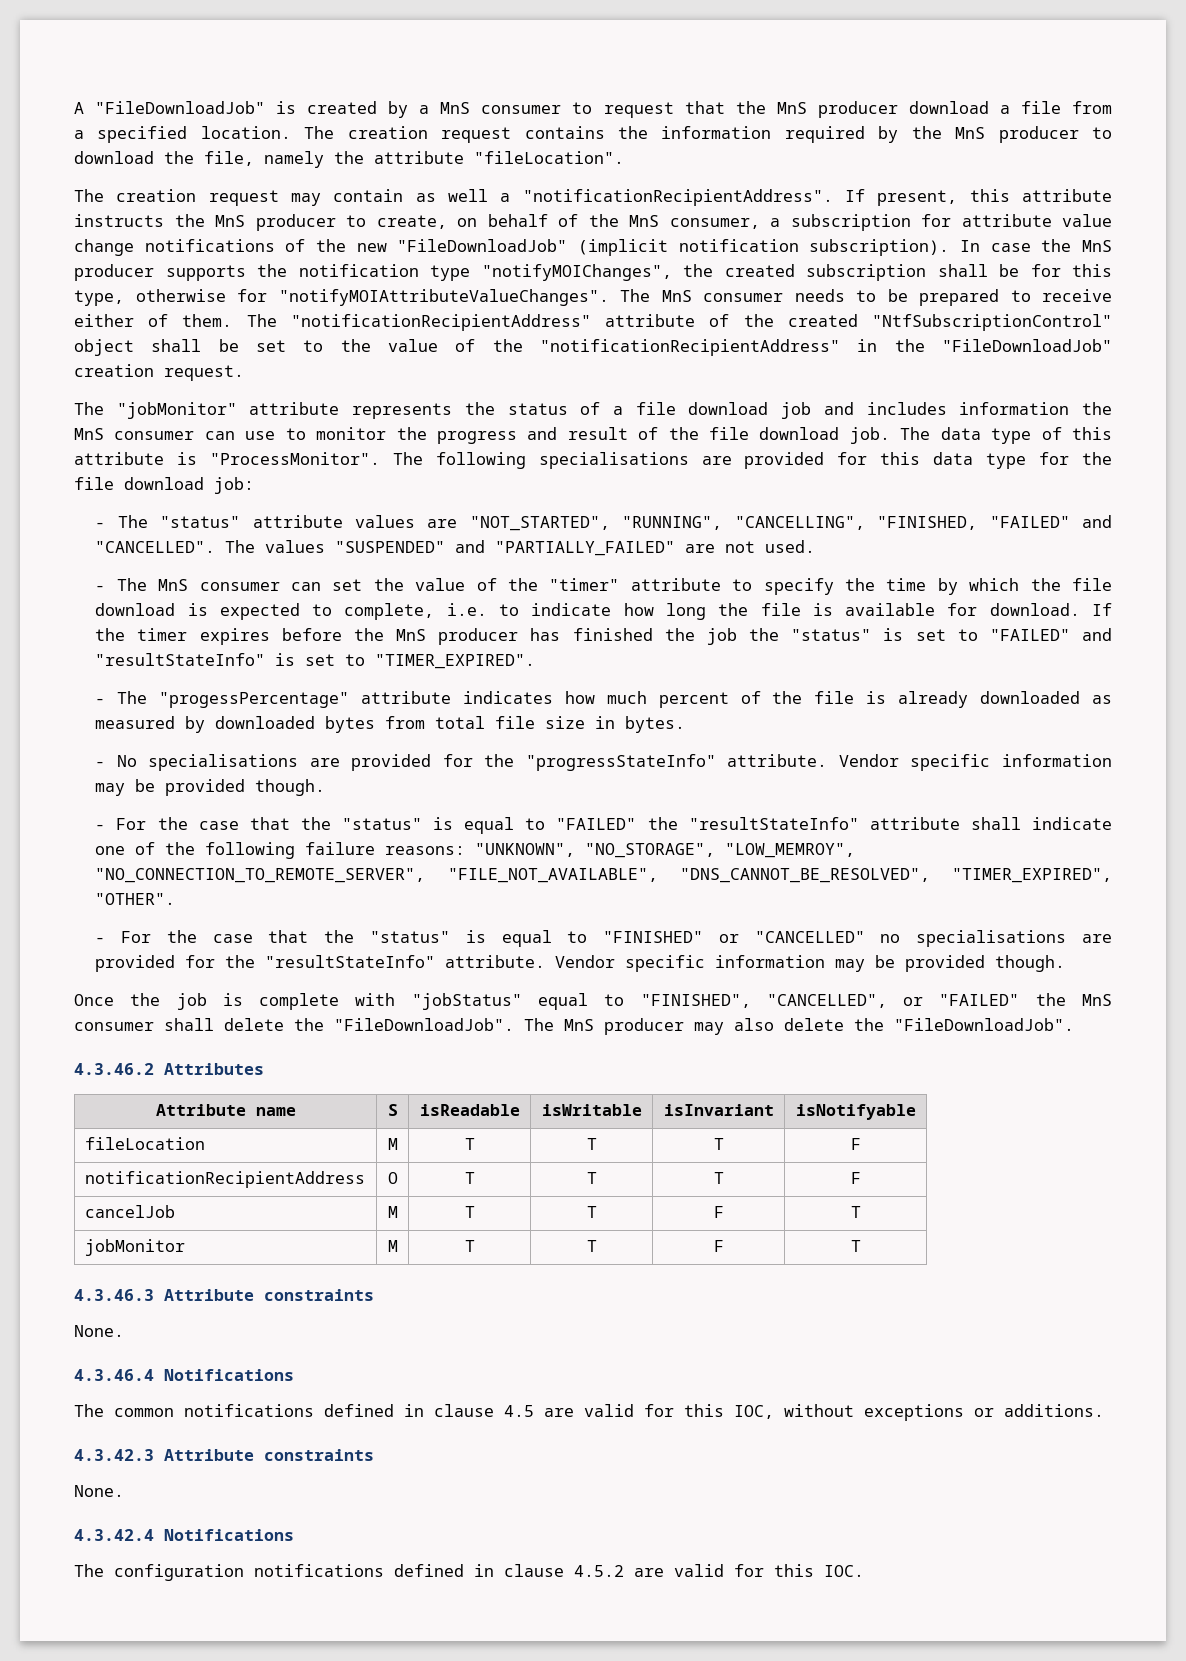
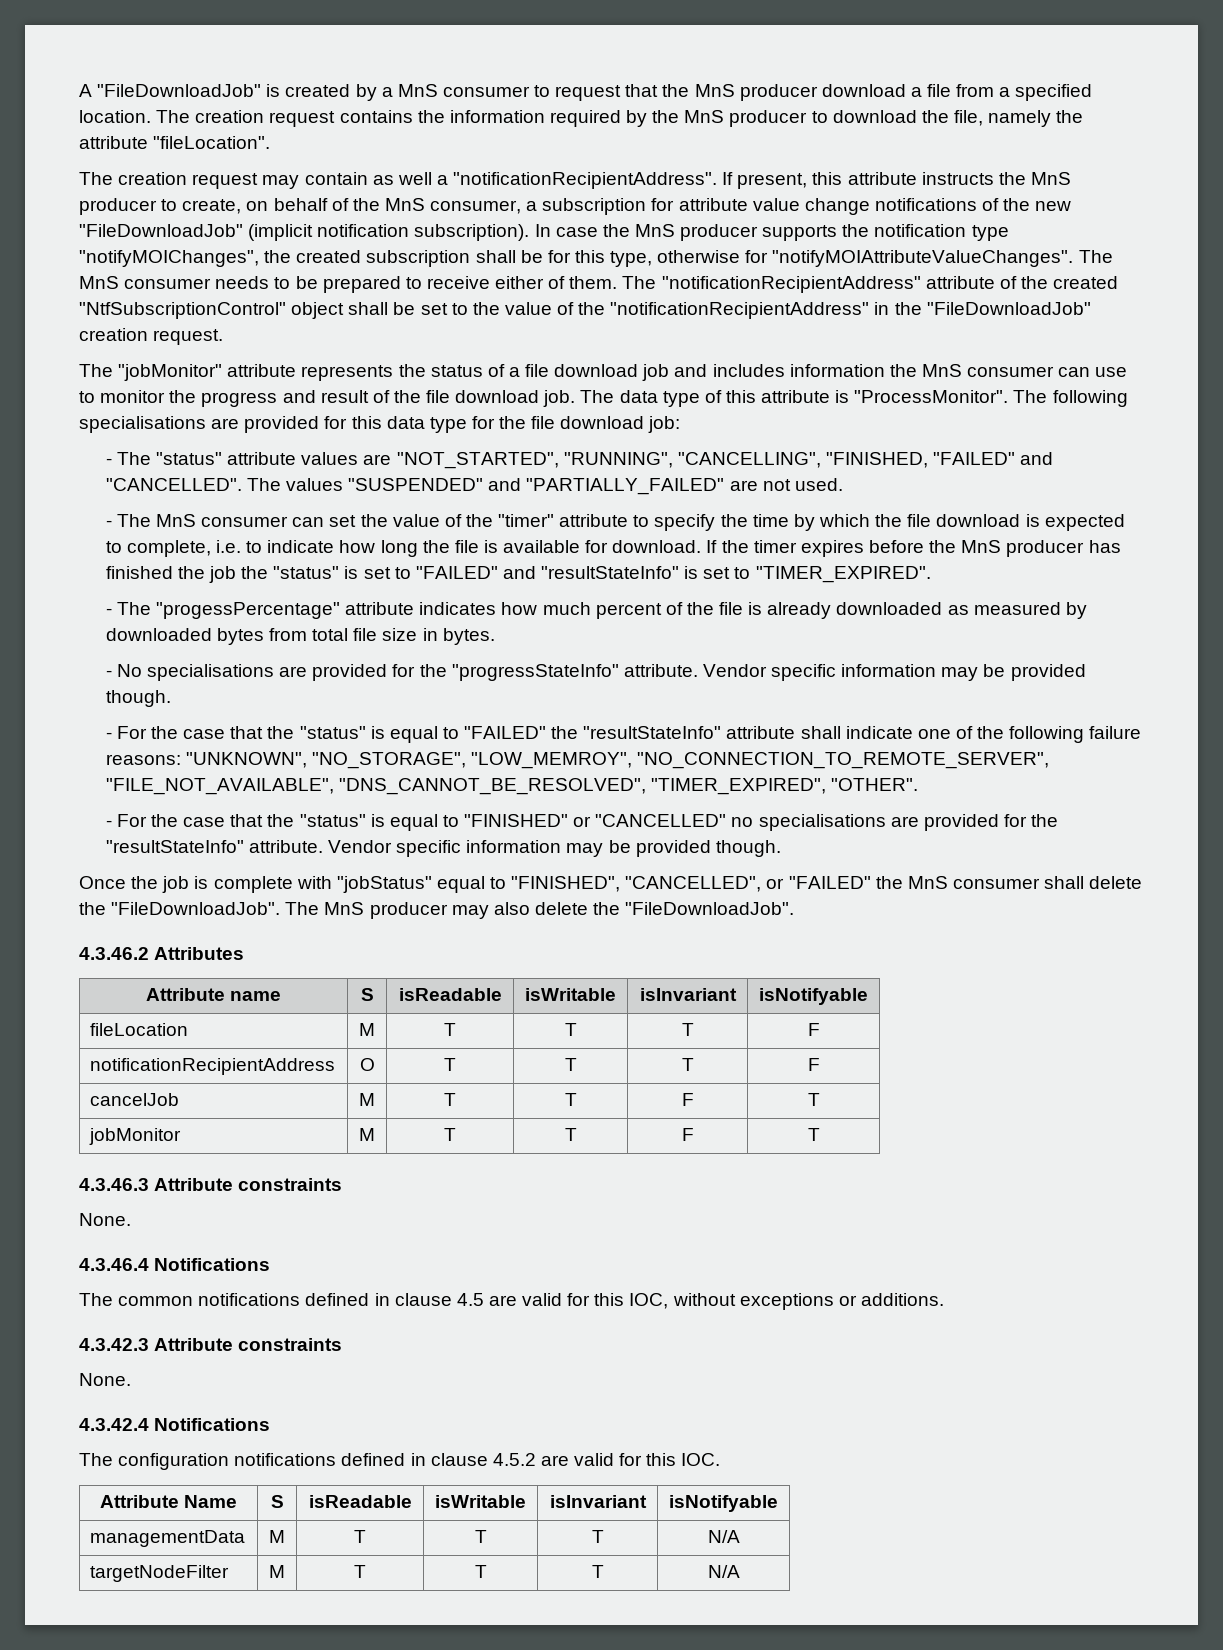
(864, 1571) none -> [99,1495,238,1508] [270,1495,284,1508] [308,1495,412,1508] [435,1495,526,1508] [549,1495,647,1508] [669,1495,778,1512] [90,1530,246,1547] [269,1530,285,1543] [354,1530,366,1543] [474,1530,487,1543] [591,1530,604,1543] [707,1530,740,1543] [90,1565,230,1582] [269,1565,285,1578] [354,1565,366,1578] [474,1565,487,1578] [591,1565,604,1578] [707,1565,740,1578] // Attribute Name | S | isReadable | isWritable | isInvariant | isNotifyable // managementData | M | T | T | T | N/A // targetNodeFilter | M | T | T | T | N/A

